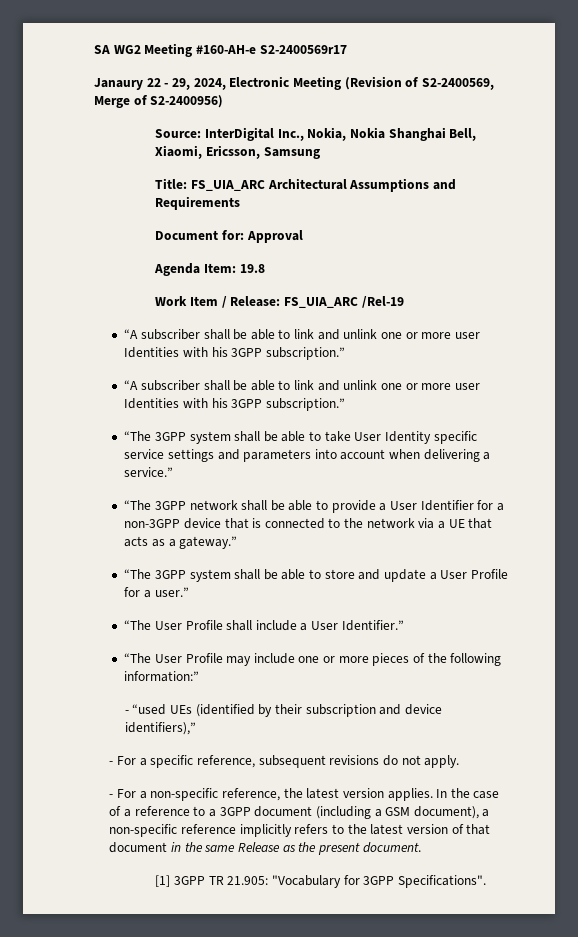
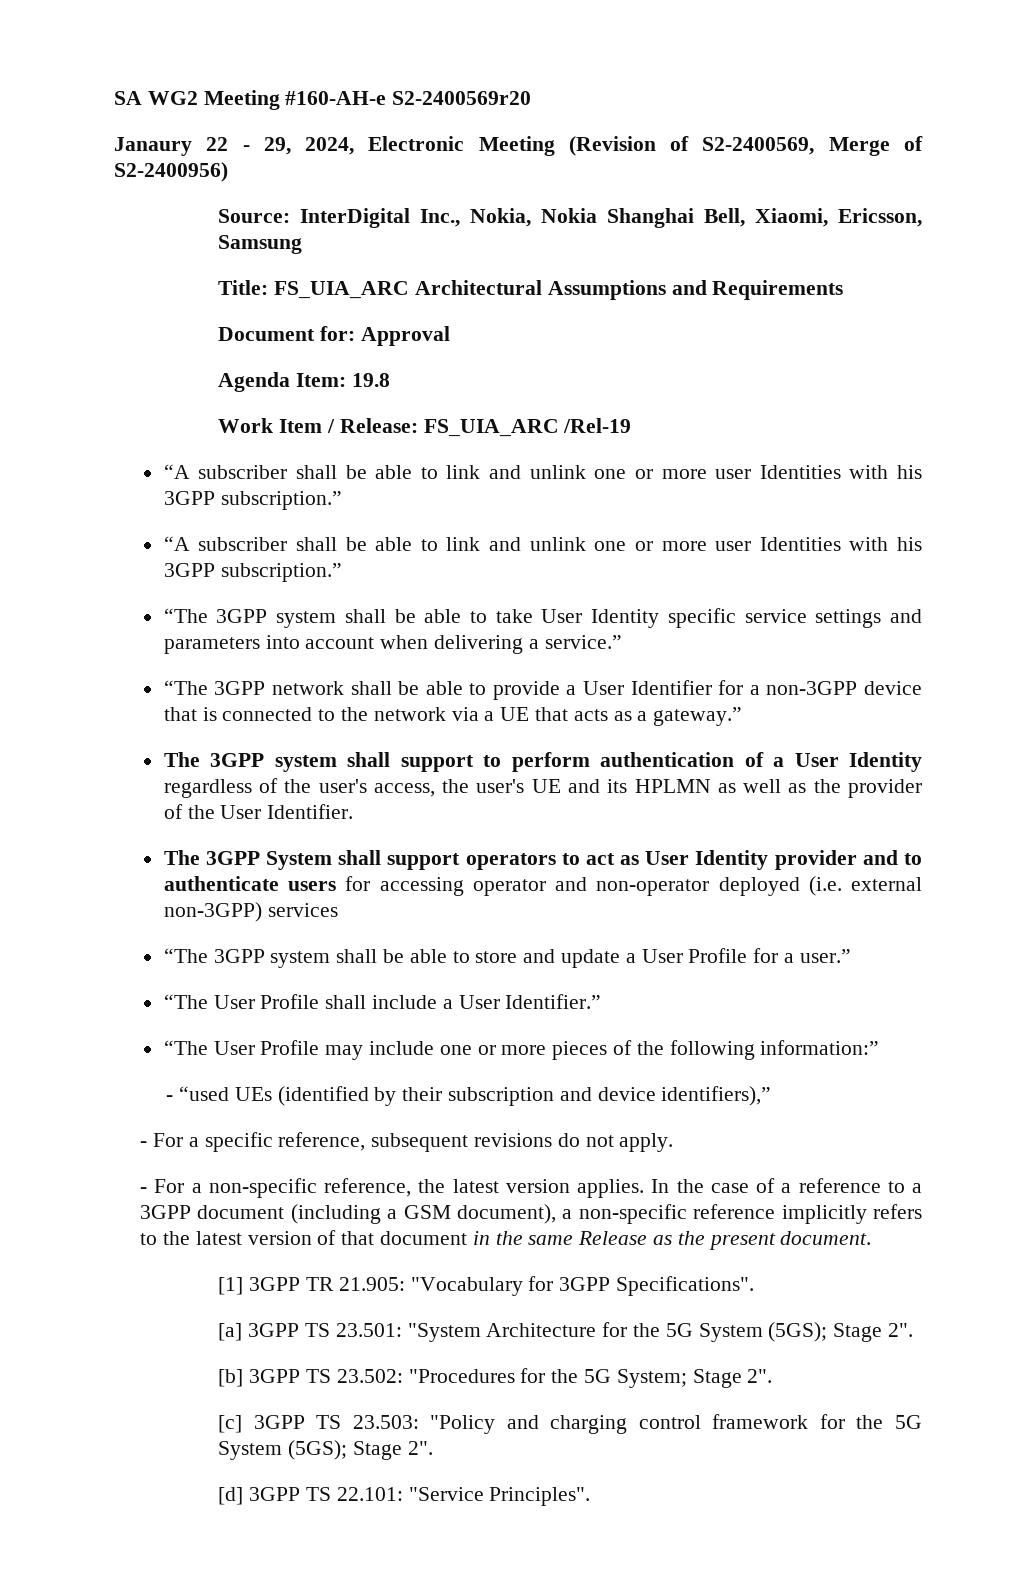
[259,45,347,54] S2-2400569r17 -> [392,91,532,105] S2-2400569r20
(238, 542) none -> [163,752,922,772] [163,778,923,798] [163,804,354,819] [163,850,923,870] [163,876,923,896] [163,902,338,922] // The 3GPP system shall support to perform authentication of a User Identity regardless of the user's access, the user's UE and its HPLMN as well as the provider of the User Identifier. // The 3GPP System shall support operators to act as User Identity provider and to authenticate users for accessing operator and non-operator deployed (i.e. external non-3GPP) services
(486, 881) none -> [218,1322,914,1342] [218,1368,773,1388] [218,1414,922,1434] [218,1440,433,1460] [218,1487,591,1506] // [a] 3GPP TS 23.501: "System Architecture for the 5G System (5GS); Stage 2". // [b] 3GPP TS 23.502: "Procedures for the 5G System; Stage 2". // [c] 3GPP TS 23.503: "Policy and charging control framework for the 5G System (5GS); Stage 2". // [d] 3GPP TS 22.101: "Service Principles".

